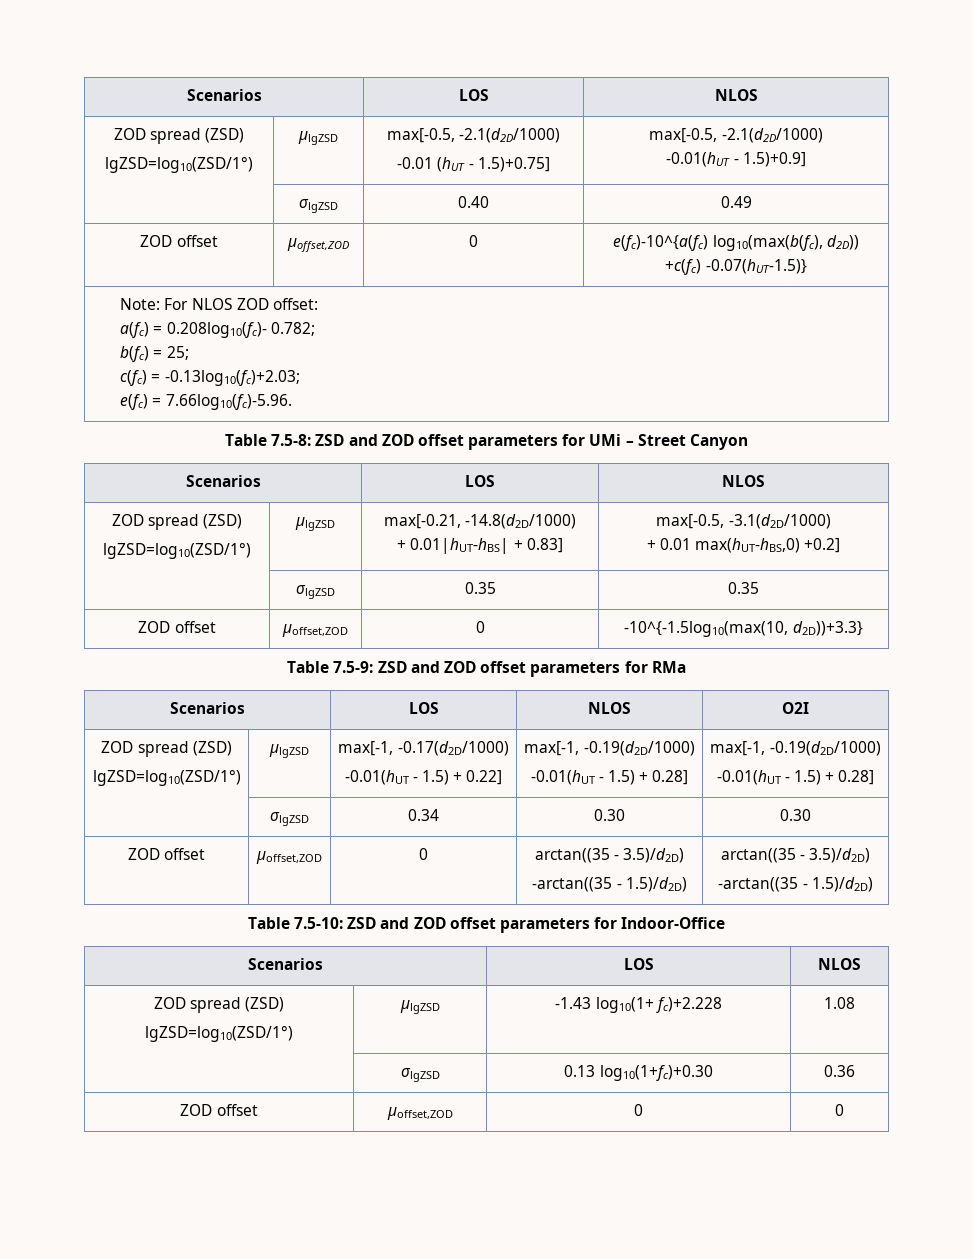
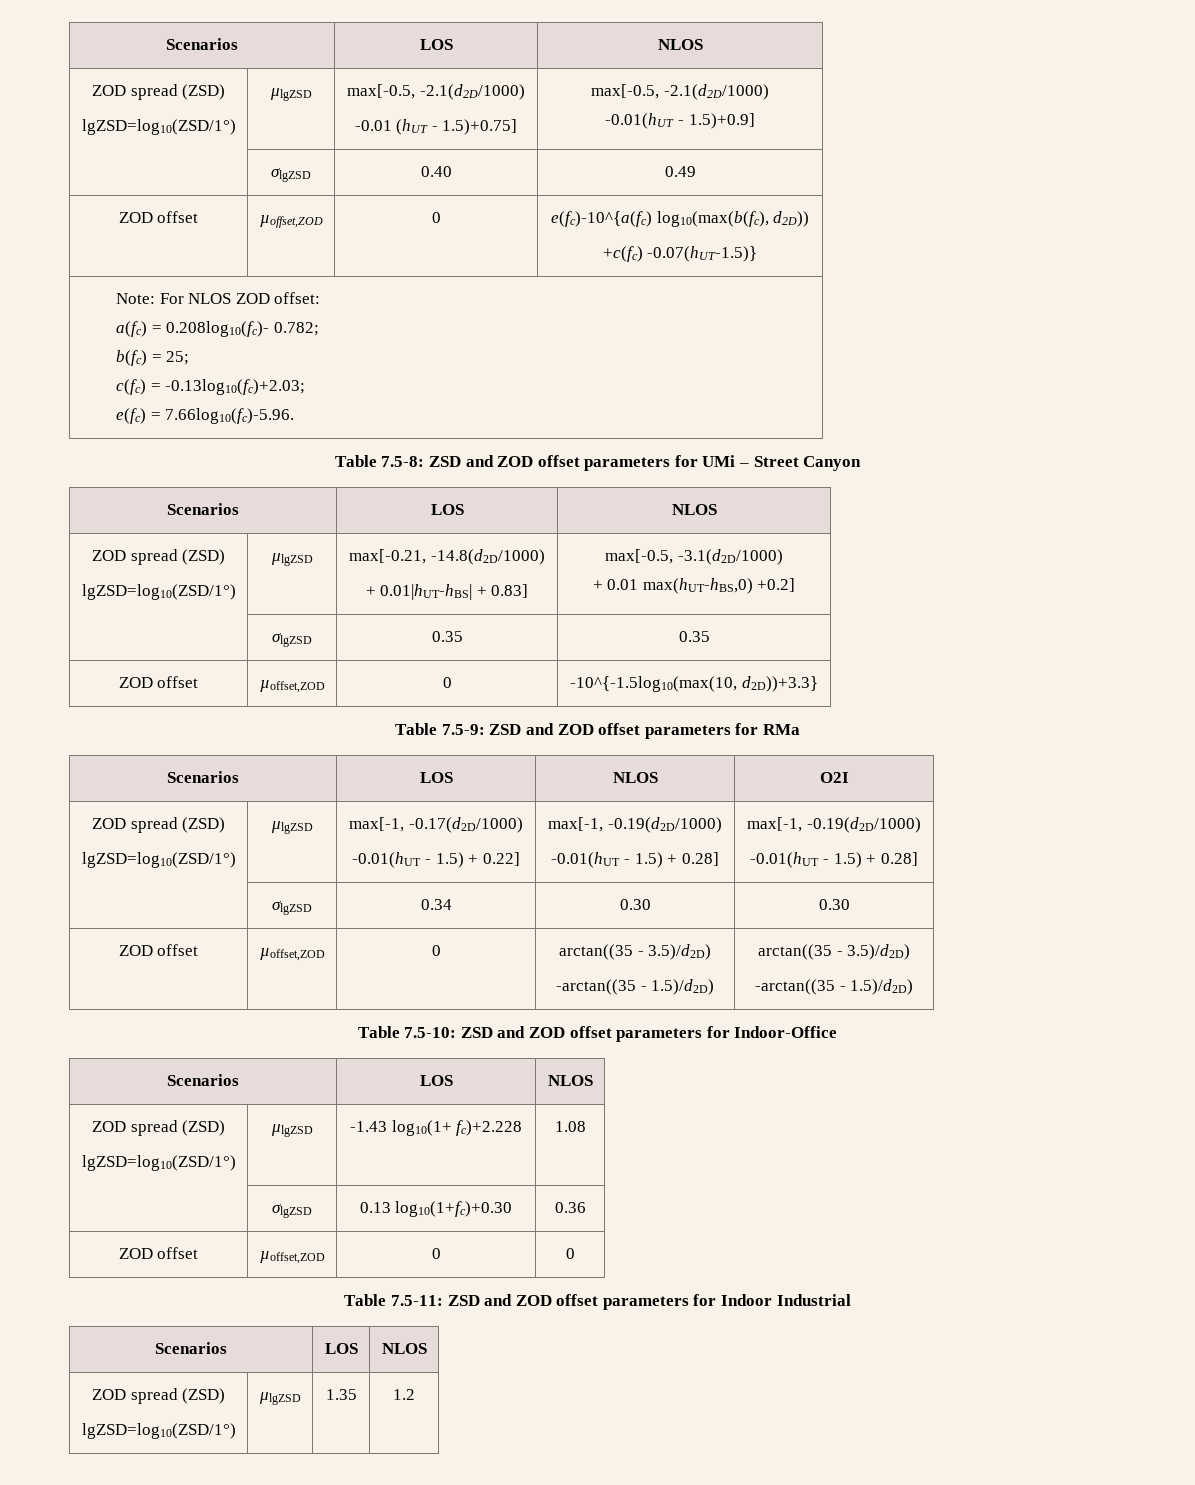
(844, 1110) none -> [344,1294,851,1310] [155,1342,227,1354] [324,1343,358,1354] [381,1343,427,1354] [91,1388,226,1404] [81,1423,236,1439] [258,1392,301,1405] [325,1389,357,1400] [393,1389,415,1400] // Table 7.5-11: ZSD and ZOD offset parameters for Indoor Industrial // Scenarios | LOS | NLOS // ZOD spread (ZSD) // lgZSD=log10(ZSD/1°) | μlgZSD | 1.35 | 1.2

